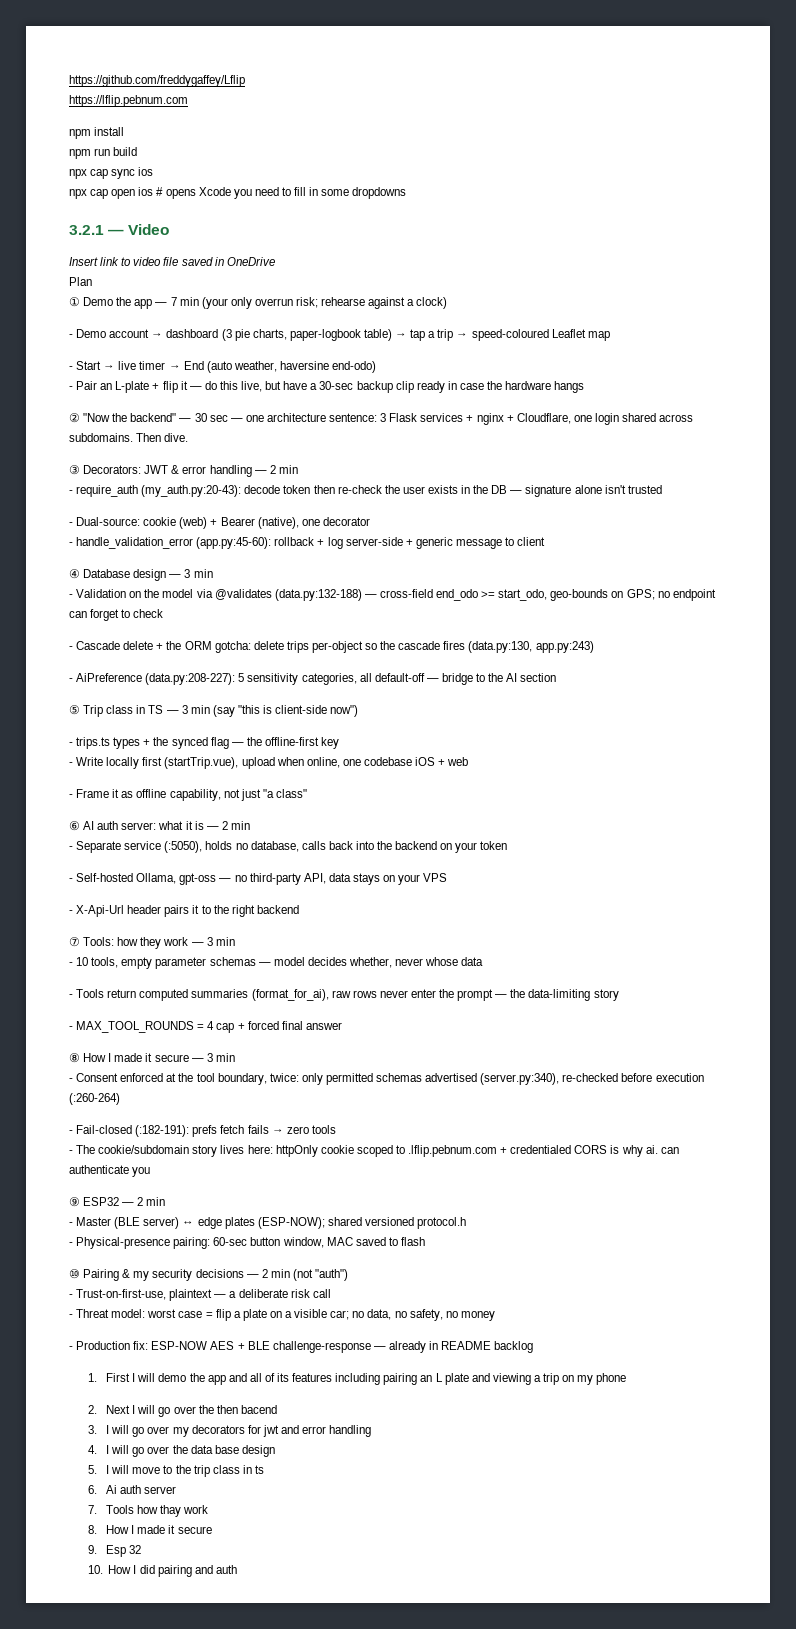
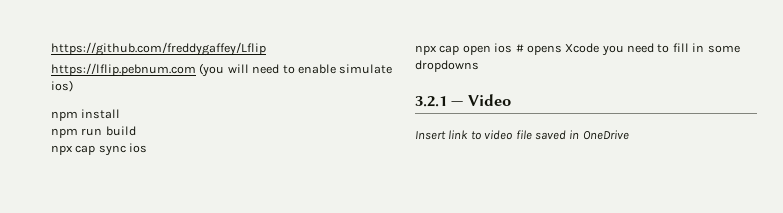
(188, 101) none -> [199,63,393,77] [51,80,73,92] (you will need to enable simulate ios)
[69,277,92,286] [69,297,448,309] [69,329,610,341] [69,361,377,373] [69,381,585,393] [69,413,694,425] [69,433,189,442] [69,465,298,477] [69,485,662,497] [69,517,370,529] [69,537,546,549] [69,569,213,581] [69,589,716,601] [69,609,164,621] [69,641,594,653] [69,673,557,685] [69,705,359,717] [69,737,340,749] [69,757,469,769] [69,789,307,801] [69,821,250,831] [69,841,508,853] [69,873,448,885] [69,905,299,917] [69,937,235,949] [69,957,484,969] [69,989,619,1001] [69,1021,342,1033] [69,1053,235,1063] [69,1073,704,1085] [69,1093,120,1105] [69,1125,336,1137] [69,1145,679,1157] [69,1165,151,1177] [69,1197,166,1207] [69,1217,467,1229] [69,1237,425,1249] [69,1269,349,1281] [69,1289,331,1301] [69,1309,495,1321] [69,1341,534,1353] [87,1373,627,1385] [87,1405,277,1417] [87,1425,372,1437] [87,1445,275,1457] [87,1465,264,1477] [87,1485,177,1494] [87,1505,209,1517] [87,1525,212,1534] [87,1545,142,1557] [87,1565,237,1577] // Plan // ① Demo the app — 7 min (your only overrun risk; rehearse against a clock) // - Demo account → dashboard (3 pie charts, paper-logbook table) → tap a trip → speed-coloured Leaflet map // - Start → live timer → End (auto weather, haversine end-odo) // - Pair an L-plate + flip it — do this live, but have a 30-sec backup clip ready in case the hardware hangs // ② "Now the backend" — 30 sec — one architecture sentence: 3 Flask services + nginx + Cloudflare, one login shared across subdomains. Then dive. // ③ Decorators: JWT & error handling — 2 min // - require_auth (my_auth.py:20-43): decode token then re-check the user exists in the DB — signature alone isn't trusted // - Dual-source: cookie (web) + Bearer (native), one decorator // - handle_validation_error (app.py:45-60): rollback + log server-side + generic message to client // ④ Database design — 3 min // - Validation on the model via @validates (data.py:132-188) — cross-field end_odo >= start_odo, geo-bounds on GPS; no endpoint can forget to check // - Cascade delete + the ORM gotcha: delete trips per-object so the cascade fires (data.py:130, app.py:243) // - AiPreference (data.py:208-227): 5 sensitivity categories, all default-off — bridge to the AI section // ⑤ Trip class in TS — 3 min (say "this is client-side now") // - trips.ts types + the synced flag — the offline-first key // - Write locally first (startTrip.vue), upload when online, one codebase iOS + web // - Frame it as offline capability, not just "a class" // ⑥ AI auth server: what it is — 2 min // - Separate service (:5050), holds no database, calls back into the backend on your token // - Self-hosted Ollama, gpt-oss — no third-party API, data stays on your VPS // - X-Api-Url header pairs it to the right backend // ⑦ Tools: how they work — 3 min // - 10 tools, empty parameter schemas — model decides whether, never whose data // - Tools return computed summaries (format_for_ai), raw rows never enter the prompt — the data-limiting story // - MAX_TOOL_ROUNDS = 4 cap + forced final answer // ⑧ How I made it secure — 3 min // - Consent enforced at the tool boundary, twice: only permitted schemas advertised (server.py:340), re-checked before execution (:260-264) // - Fail-closed (:182-191): prefs fetch fails → zero tools // - The cookie/subdomain story lives here: httpOnly cookie scoped to .lflip.pebnum.com + credentialed CORS is why ai. can authenticate you // ⑨ ESP32 — 2 min // - Master (BLE server) ↔ edge plates (ESP-NOW); shared versioned protocol.h // - Physical-presence pairing: 60-sec button window, MAC saved to flash // ⑩ Pairing & my security decisions — 2 min (not "auth") // - Trust-on-first-use, plaintext — a deliberate risk call // - Threat model: worst case = flip a plate on a visible car; no data, no safety, no money // - Production fix: ESP-NOW AES + BLE challenge-response — already in README backlog // 1. First I will demo the app and all of its features including pairing an L plate and viewing a trip on my phone // 2. Next I will go over the then bacend // 3. I will go over my decorators for jwt and error handling // 4. I will go over the data base design // 5. I will move to the trip class in ts // 6. Ai auth server // 7. Tools how thay work // 8. How I made it secure // 9. Esp 32 // 10. How I did pairing and auth -> (629, 135) none

